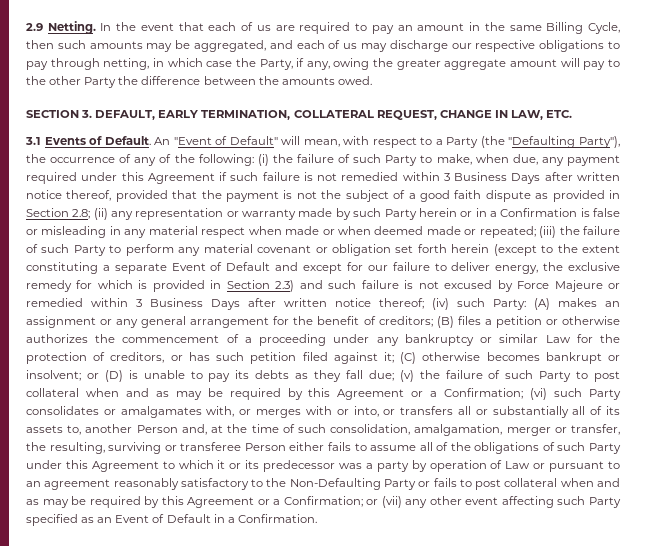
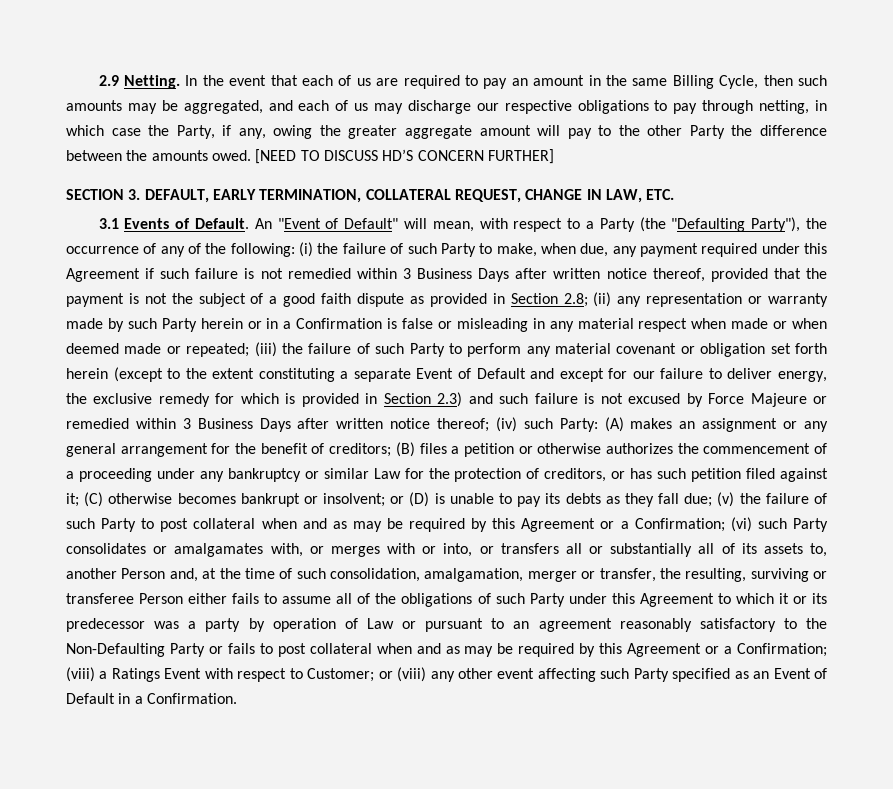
(372, 80) none -> [255,149,554,164] [NEED TO DISCUSS HD’S CONCERN FURTHER]
[366,496,402,508] or (vii) -> [66,667,427,682] (viii) a Ratings Event with respect to Customer; or (viii)

